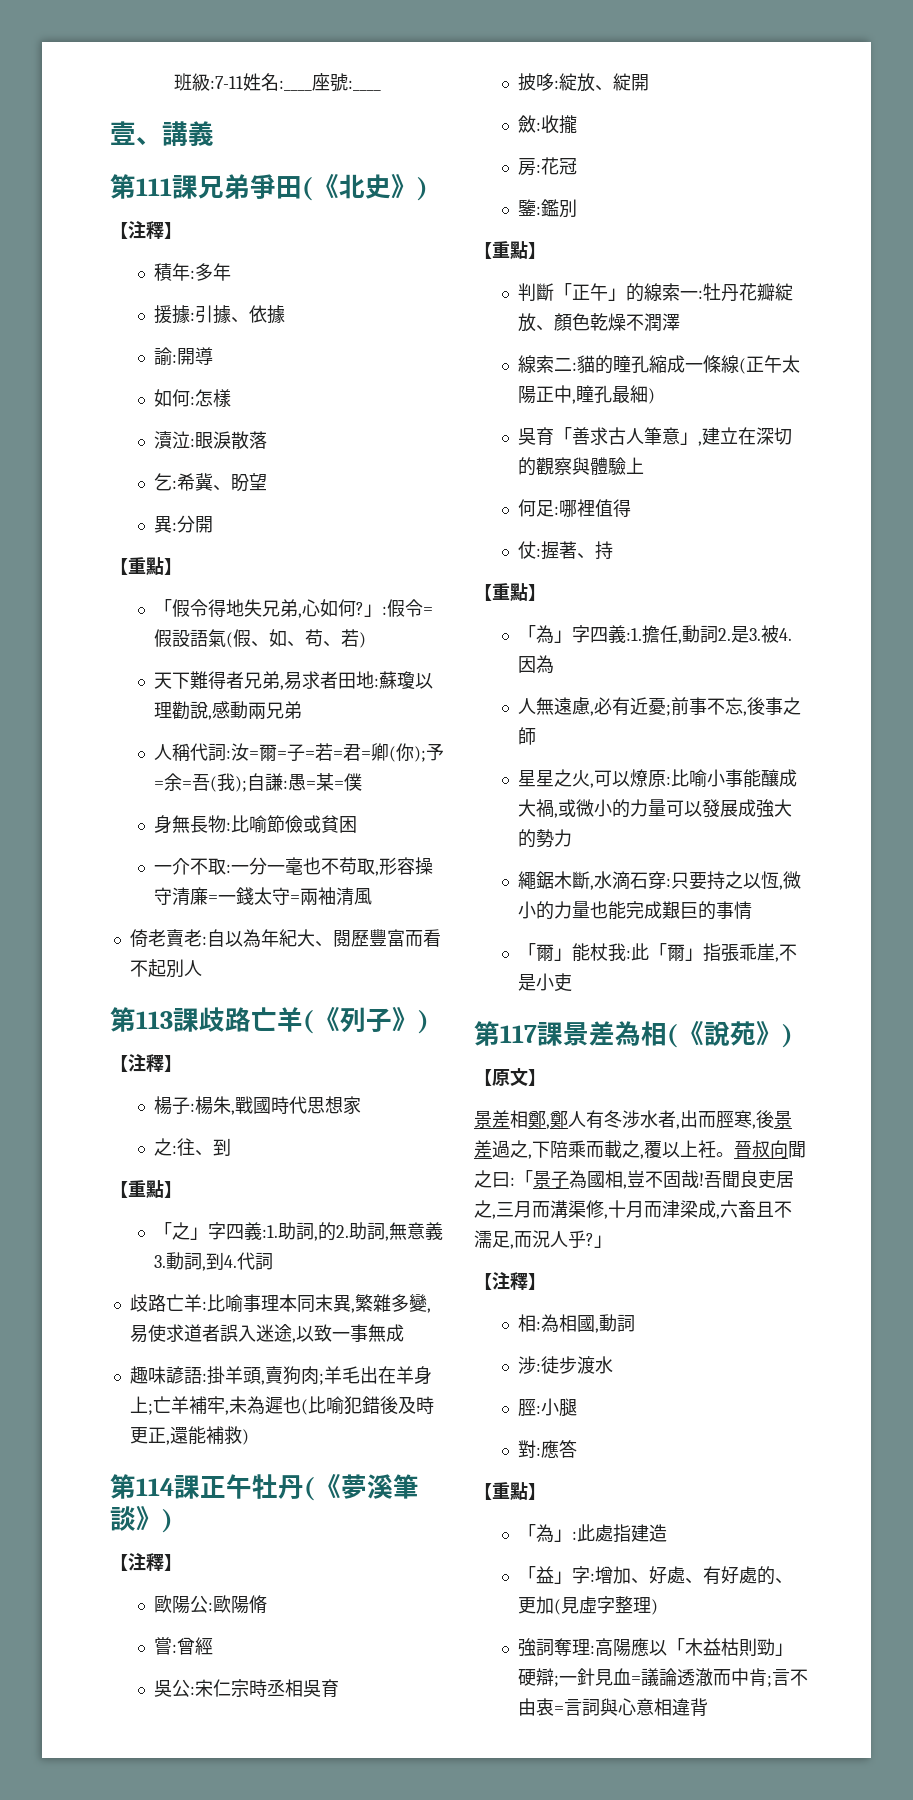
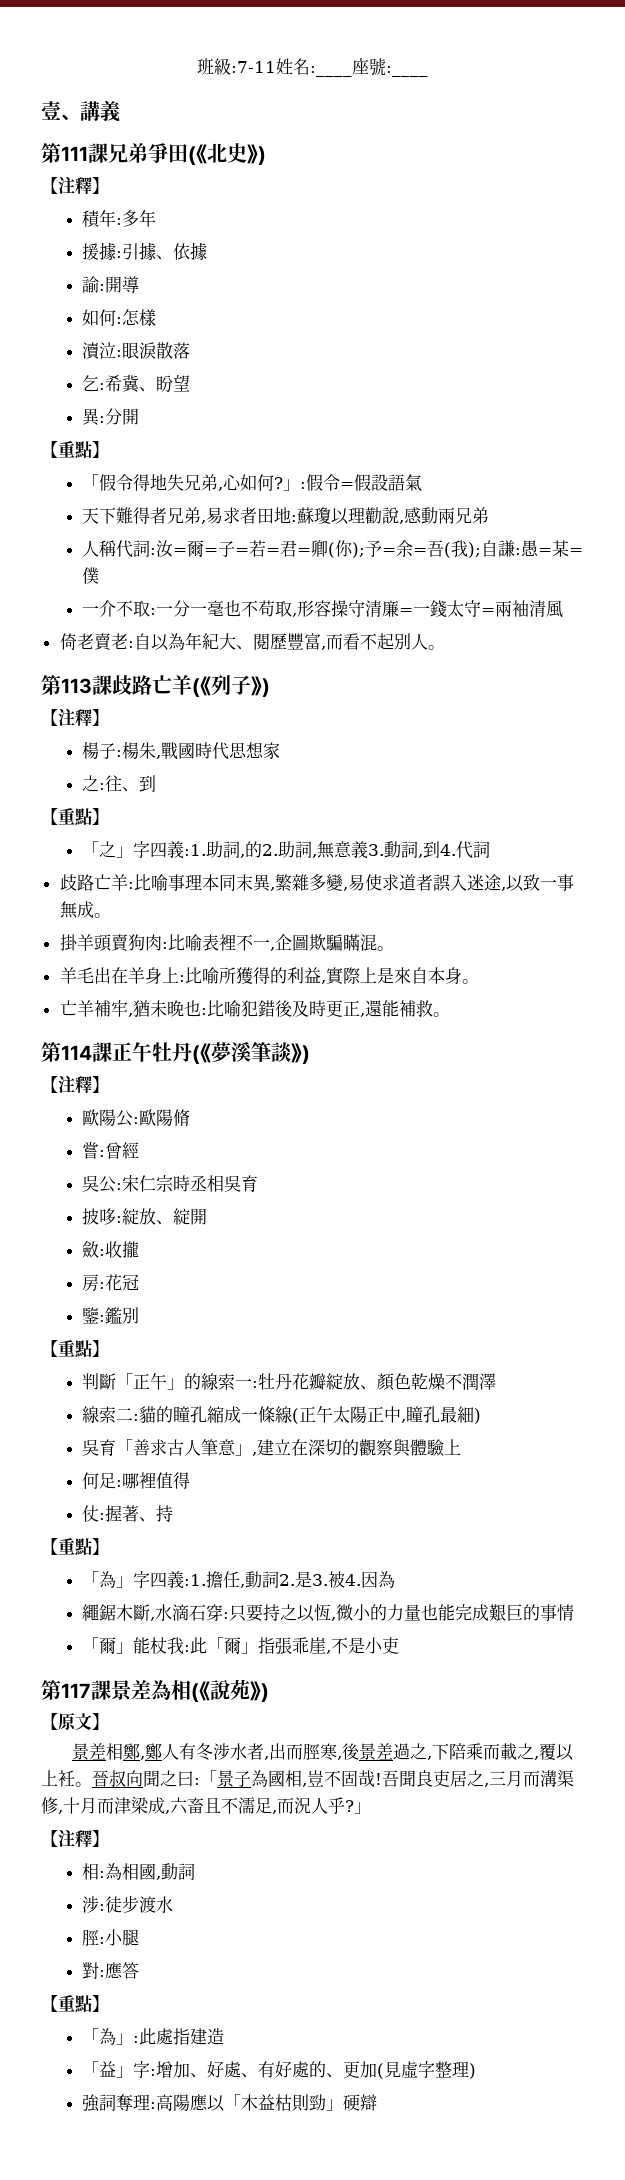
[225,629,366,648] (假、如、苟、若) -> (423, 482) none
[153,815,357,834] // 身無長物:比喻節儉或貧困 -> (100, 575) none
(405, 938) none -> [320,646,326,650] ,
(202, 968) none -> [427,645,445,650] 。
[129,1366,432,1385] [129,1396,308,1415] // 趣味諺語:掛羊頭,賣狗肉;羊毛出在羊身上;亡羊補牢,未為遲也( -> [93,913,111,918] [59,934,394,952] [59,967,479,985] [59,1000,207,1017] 。 // 掛羊頭賣狗肉:比喻表裡不一,企圖欺騙瞞混。 // 羊毛出在羊身上:比喻所獲得的利益,實際上是來自本身。 // 亡羊補牢,猶未晚也:
[241,1429,249,1445] ) -> [432,1012,450,1017] 。
[517,697,801,716] [517,727,536,745] [517,769,797,788] [517,799,792,818] [517,829,572,848] // 人無遠慮,必有近憂;前事不忘,後事之師 // 星星之火,可以燎原:比喻小事能釀成大禍,或微小的力量可以發展成強大的勢力 -> (396, 1579) none
[553,1668,808,1687] [517,1698,708,1716] ;一針見血=議論透澈而中肯;言不由衷=言詞與心意相違背 -> (378, 2102) none

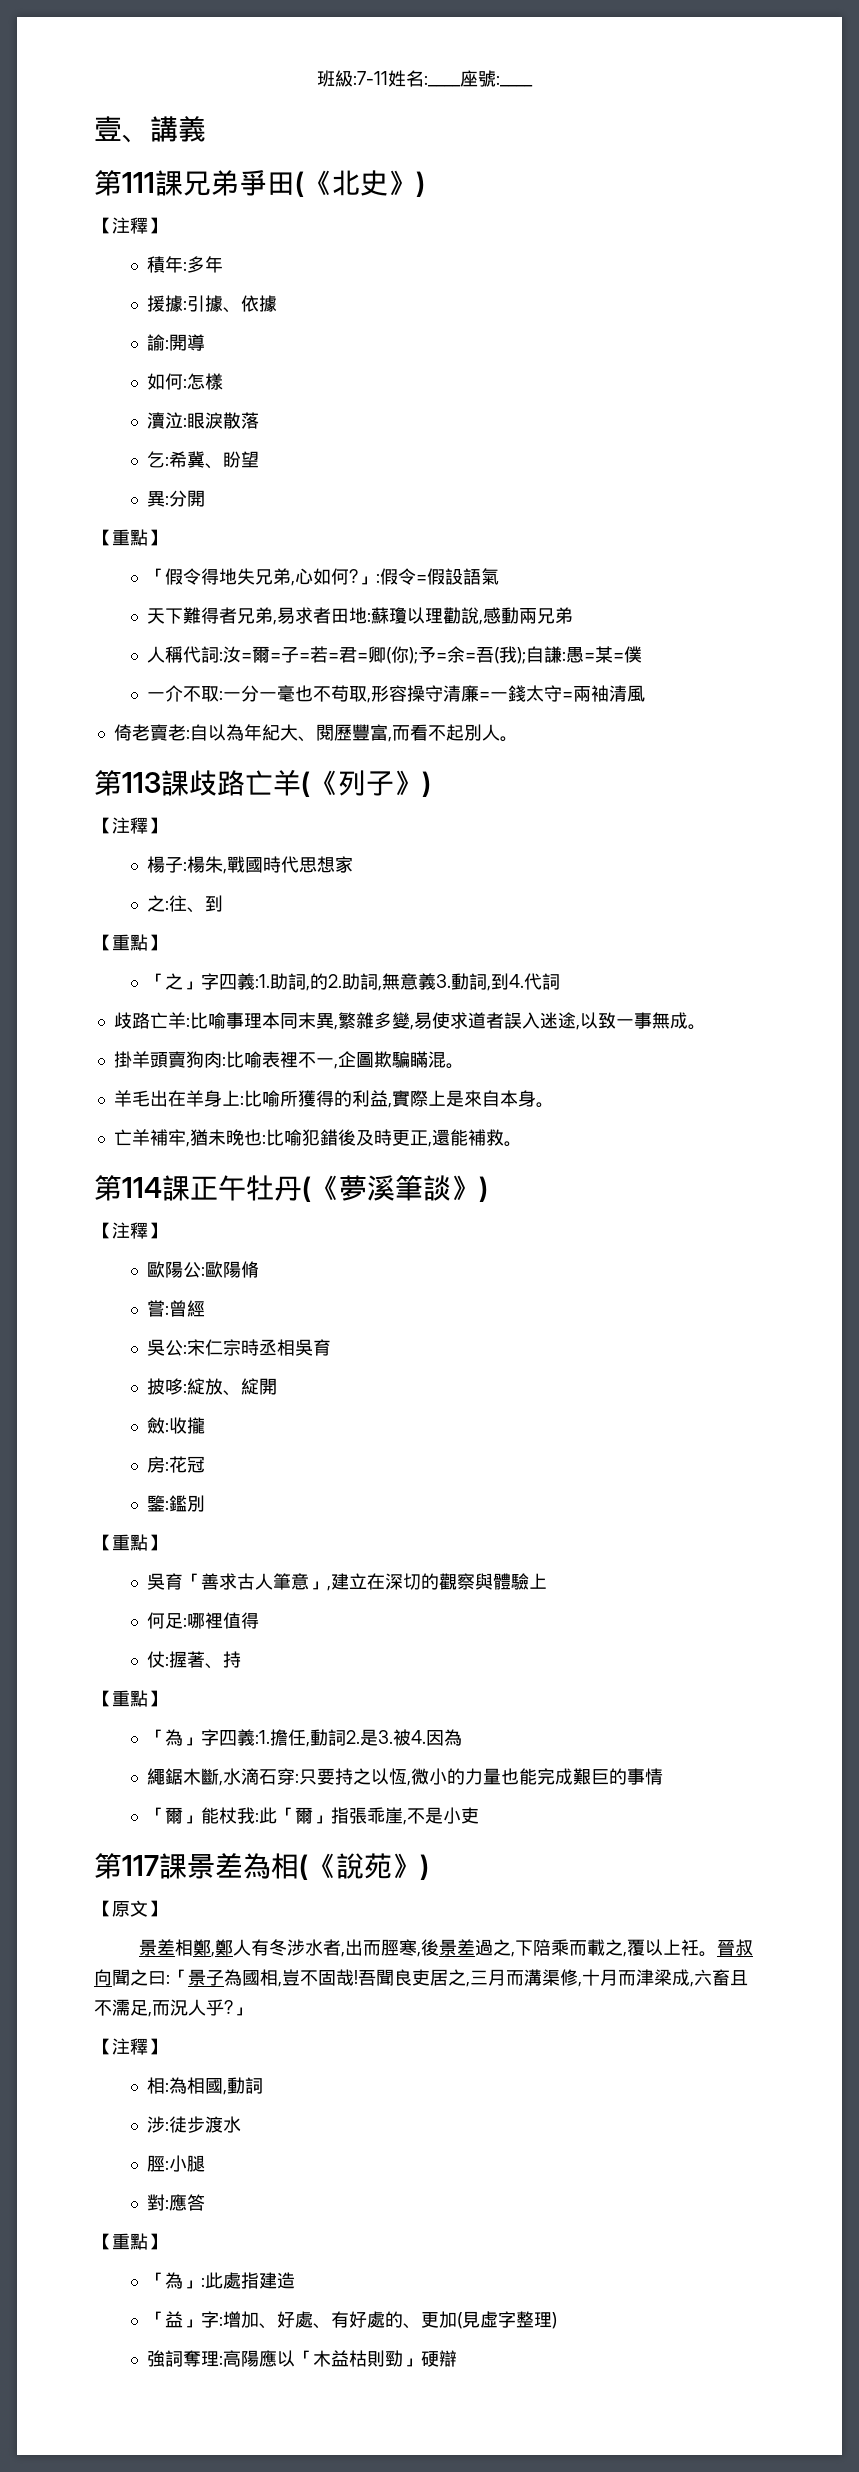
[82,1373,497,1391] [82,1406,482,1424] // 判斷「正午」的線索一:牡丹花瓣綻放、顏色乾燥不潤澤 // 線索二:貓的瞳孔縮成一條線(正午太陽正中,瞳孔最細) -> (166, 1542) none

